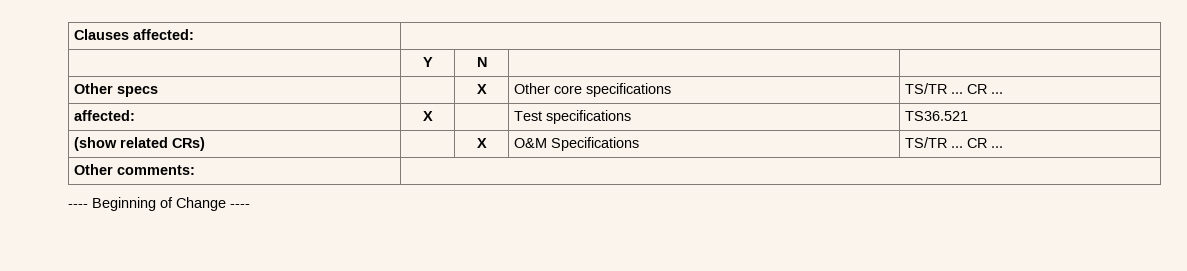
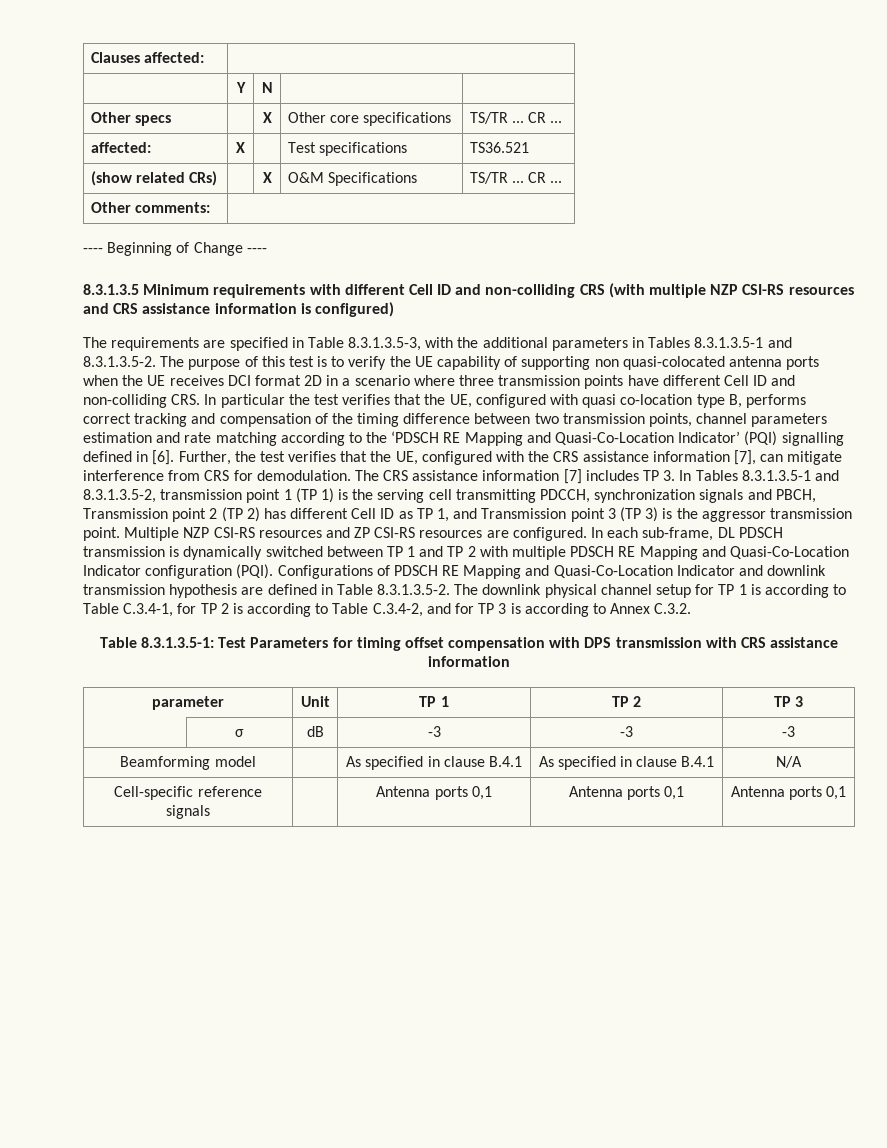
(250, 206) none -> [83,283,854,298] [83,302,394,317] [83,337,792,351] [83,356,820,370] [83,375,796,389] [83,394,806,408] [83,413,828,427] [83,431,844,446] [83,450,843,465] [83,469,839,484] [83,488,816,503] [83,507,852,522] [83,527,783,541] [83,546,849,560] [83,564,827,579] [83,584,847,598] [83,603,692,617] [99,637,839,651] [428,656,510,667] [152,696,224,710] [300,696,330,707] [419,696,449,707] [611,696,642,707] [773,696,804,707] [235,729,244,737] [306,726,324,737] [427,726,441,737] [620,726,633,737] [782,726,795,737] [120,756,256,770] [346,756,522,770] [538,756,715,770] [776,756,802,768] [114,786,262,800] [166,805,210,819] [376,786,492,800] [568,786,685,800] [730,786,847,800] // 8.3.1.3.5 Minimum requirements with different Cell ID and non-colliding CRS (with multiple NZP CSI-RS resources and CRS assistance information is configured) // The requirements are specified in Table 8.3.1.3.5-3, with the additional parameters in Tables 8.3.1.3.5-1 and 8.3.1.3.5-2. The purpose of this test is to verify the UE capability of supporting non quasi-colocated antenna ports when the UE receives DCI format 2D in a scenario where three transmission points have different Cell ID and non-colliding CRS. In particular the test verifies that the UE, configured with quasi co-location type B, performs correct tracking and compensation of the timing difference between two transmission points, channel parameters estimation and rate matching according to the ‘PDSCH RE Mapping and Quasi-Co-Location Indicator’ (PQI) signalling defined in [6]. Further, the test verifies that the UE, configured with the CRS assistance information [7], can mitigate interference from CRS for demodulation. The CRS assistance information [7] includes TP 3. In Tables 8.3.1.3.5-1 and 8.3.1.3.5-2, transmission point 1 (TP 1) is the serving cell transmitting PDCCH, synchronization signals and PBCH, Transmission point 2 (TP 2) has different Cell ID as TP 1, and Transmission point 3 (TP 3) is the aggressor transmission point. Multiple NZP CSI-RS resources and ZP CSI-RS resources are configured. In each sub-frame, DL PDSCH transmission is dynamically switched between TP 1 and TP 2 with multiple PDSCH RE Mapping and Quasi-Co-Location Indicator configuration (PQI). Configurations of PDSCH RE Mapping and Quasi-Co-Location Indicator and downlink transmission hypothesis are defined in Table 8.3.1.3.5-2. The downlink physical channel setup for TP 1 is according to Table C.3.4-1, for TP 2 is according to Table C.3.4-2, and for TP 3 is according to Annex C.3.2. // Table 8.3.1.3.5-1: Test Parameters for timing offset compensation with DPS transmission with CRS assistance information // parameter | Unit | TP 1 | TP 2 | TP 3 // | σ | dB | -3 | -3 | -3 // Beamforming model | | As specified in clause B.4.1 | As specified in clause B.4.1 | N/A // Cell-specific reference signals | | Antenna ports 0,1 | Antenna ports 0,1 | Antenna ports 0,1

